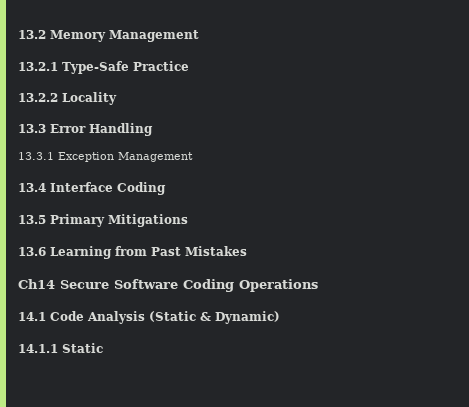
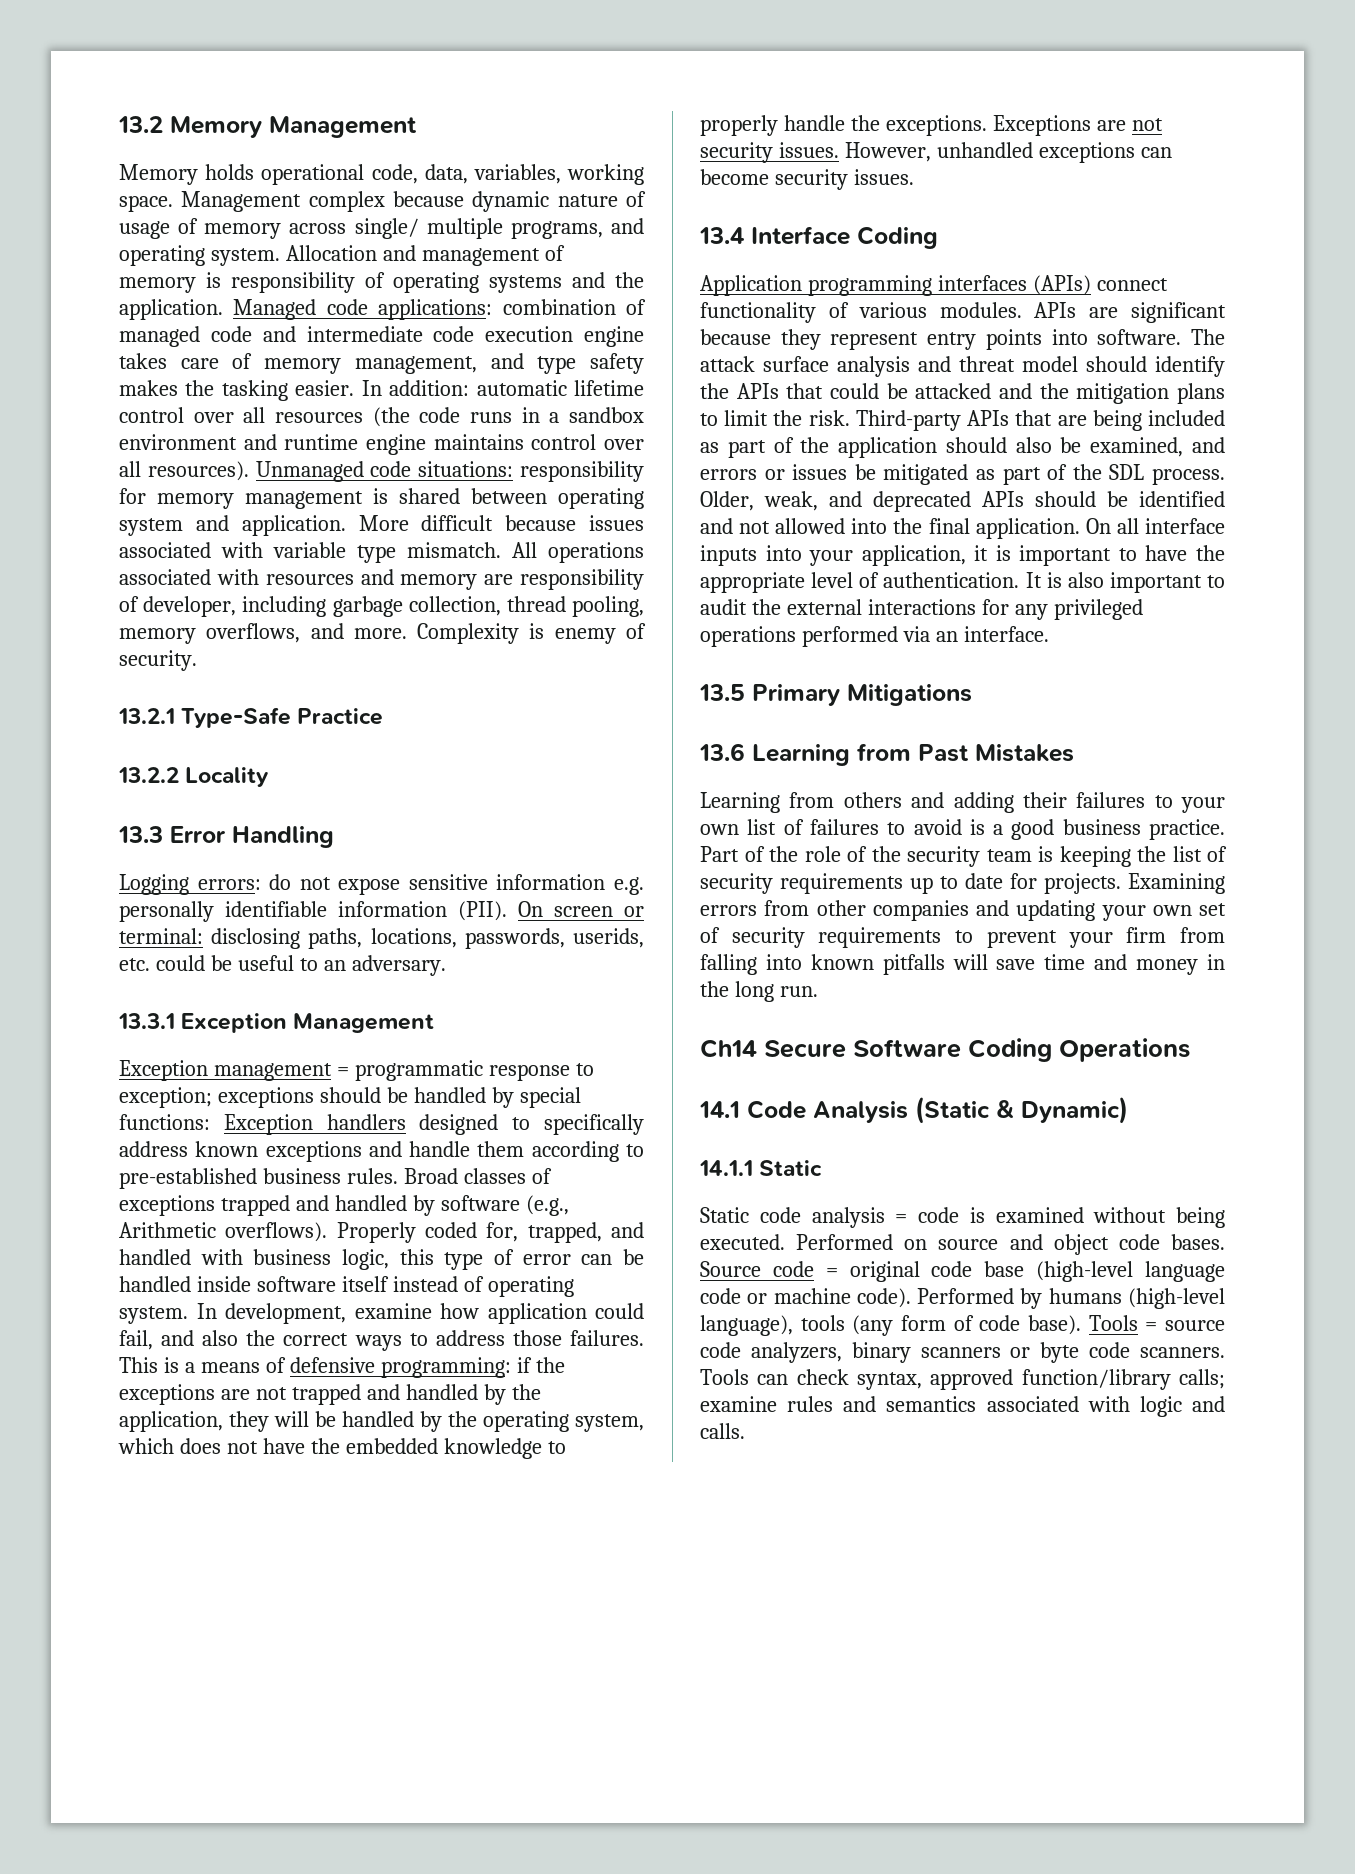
(199, 36) none -> [119,164,644,185] [119,191,646,212] [119,218,644,239] [119,245,565,266] [119,272,644,293] [119,299,646,320] [119,326,644,347] [119,353,644,374] [119,380,644,401] [119,407,644,427] [119,434,644,455] [119,461,644,482] [119,488,644,509] [119,515,644,536] [119,542,644,563] [119,569,644,590] [119,596,644,617] [119,623,646,644] [119,650,197,671] // Memory holds operational code, data, variables, working space. Management complex because dynamic nature of usage of memory across single/ multiple programs, and operating system. Allocation and management of memory is responsibility of operating systems and the application. Managed code applications: combination of managed code and intermediate code execution engine takes care of memory management, and type safety makes the tasking easier. In addition: automatic lifetime control over all resources (the code runs in a sandbox environment and runtime engine maintains control over all resources). Unmanaged code situations: responsibility for memory management is shared between operating system and application. More difficult because issues associated with variable type mismatch. All operations associated with resources and memory are responsibility of developer, including garbage collection, thread pooling, memory overflows, and more. Complexity is enemy of security.
[18,152,193,162] [18,182,166,195] 13.3.1 Exception Management // 13.4 Interface Coding -> [119,874,644,895] [119,901,644,922] [119,928,644,949] [119,955,446,976] [118,1013,435,1033] [119,1060,594,1081] [119,1087,581,1108] [119,1114,644,1135] [119,1141,644,1162] [119,1168,552,1189] [119,1195,569,1216] [119,1222,644,1243] [119,1249,645,1270] [119,1276,574,1297] [119,1303,644,1324] [119,1330,644,1351] [119,1357,565,1378] [119,1384,541,1405] [119,1411,644,1432] [118,1438,566,1459] [700,115,1163,136] [700,142,1172,163] [700,169,914,190] [699,226,938,249] [700,275,1168,296] [700,302,1226,323] [700,329,1225,350] [700,356,1225,377] [700,383,1225,404] [700,410,1225,431] [700,437,1225,458] [700,464,1225,485] [700,491,1225,512] [700,518,1225,539] [700,545,1225,566] [700,572,1225,593] [700,599,1143,620] [700,626,1049,647] Logging errors: do not expose sensitive information e.g. personally identifiable information (PII). On screen or terminal: disclosing paths, locations, passwords, userids, etc. could be useful to an adversary. // 13.3.1 Exception Management // Exception management = programmatic response to exception; exceptions should be handled by special functions: Exception handlers designed to specifically address known exceptions and handle them according to pre-established business rules. Broad classes of exceptions trapped and handled by software (e.g., Arithmetic overflows). Properly coded for, trapped, and handled with business logic, this type of error can be handled inside software itself instead of operating system. In development, examine how application could fail, and also the correct ways to address those failures. This is a means of defensive programming: if the exceptions are not trapped and handled by the application, they will be handled by the operating system, which does not have the embedded knowledge to properly handle the exceptions. Exceptions are not security issues. However, unhandled exceptions can become security issues. // 13.4 Interface Coding // Application programming interfaces (APIs) connect functionality of various modules. APIs are significant because they represent entry points into software. The attack surface analysis and threat model should identify the APIs that could be attacked and the mitigation plans to limit the risk. Third-party APIs that are being included as part of the application should also be examined, and errors or issues be mitigated as part of the SDL process. Older, weak, and deprecated APIs should be identified and not allowed into the final application. On all interface inputs into your application, it is important to have the appropriate level of authentication. It is also important to audit the external interactions for any privileged operations performed via an interface.
(247, 251) none -> [700,792,1225,813] [700,819,1225,840] [700,846,1227,867] [700,873,1225,894] [700,900,1226,921] [700,927,1225,948] [700,954,1225,975] [700,981,818,1002] // Learning from others and adding their failures to your own list of failures to avoid is a good business practice. Part of the role of the security team is keeping the list of security requirements up to date for projects. Examining errors from other companies and updating your own set of security requirements to prevent your firm from falling into known pitfalls will save time and money in the long run.
(103, 348) none -> [700,1207,1225,1228] [700,1234,1225,1255] [700,1261,1225,1282] [700,1288,1225,1309] [700,1315,1225,1336] [700,1342,1225,1363] [700,1369,1225,1390] [700,1396,1225,1417] [700,1423,745,1439] // Static code analysis = code is examined without being executed. Performed on source and object code bases. Source code = original code base (high-level language code or machine code). Performed by humans (high-level language), tools (any form of code base). Tools = source code analyzers, binary scanners or byte code scanners. Tools can check syntax, approved function/library calls; examine rules and semantics associated with logic and calls.

